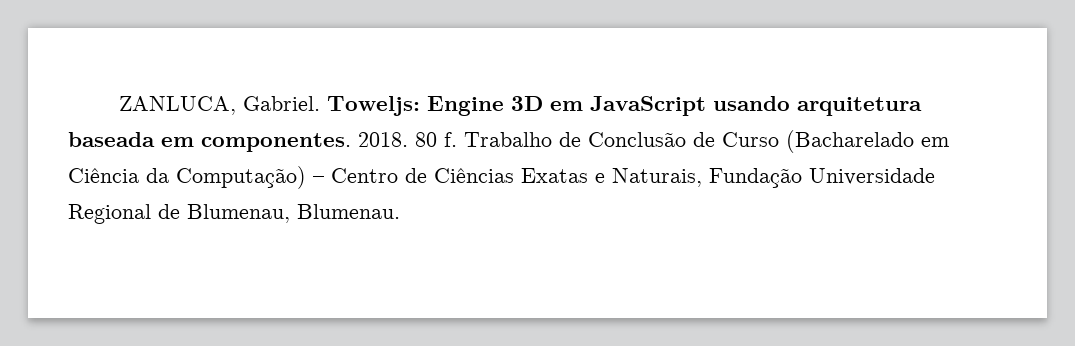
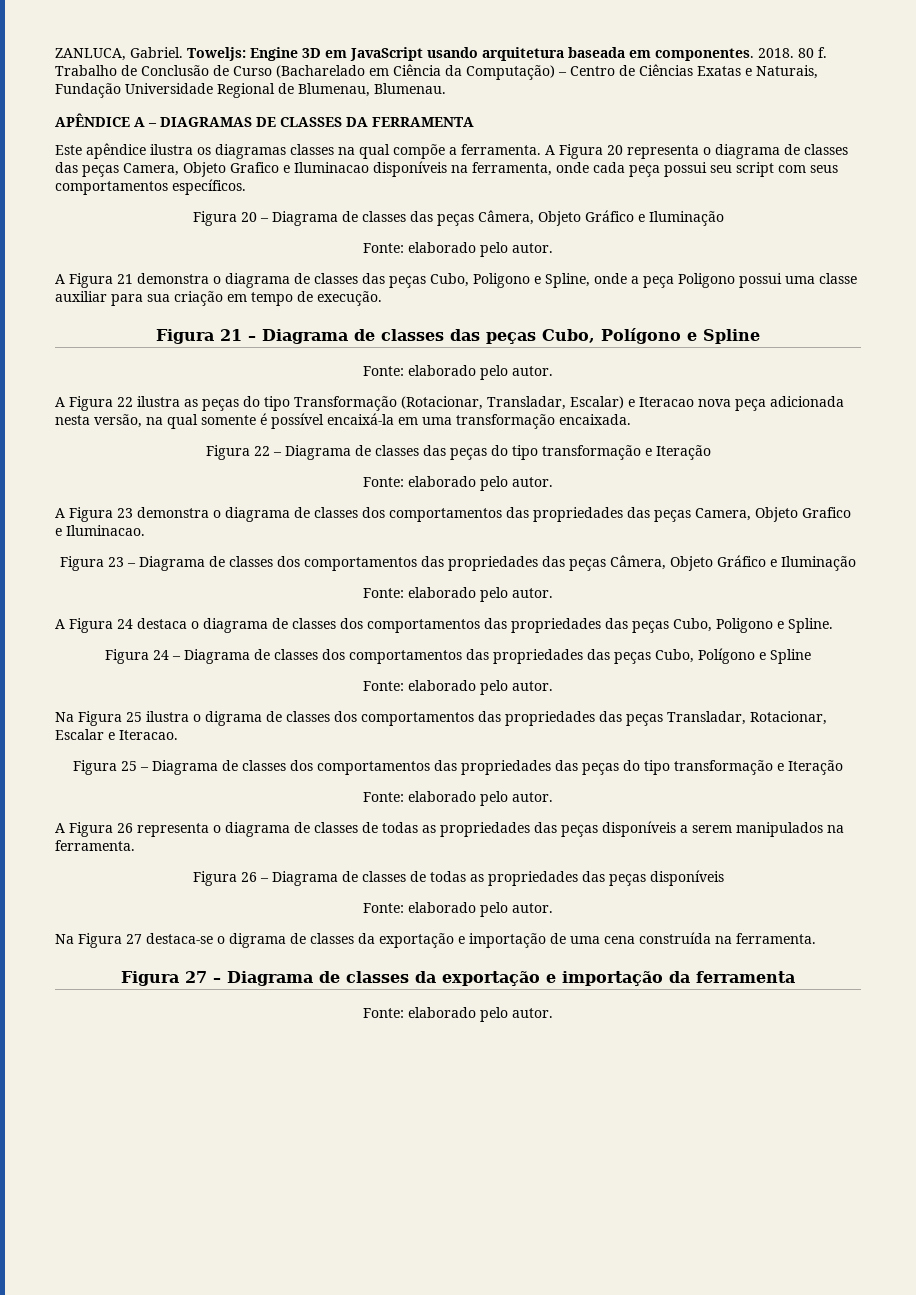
(400, 211) none -> [55,113,474,127] [55,143,848,159] [55,161,838,177] [55,179,246,195] [192,210,724,226] [363,242,553,257] [55,273,857,288] [55,291,382,306] [156,328,760,344] [363,365,553,380] [55,396,844,411] [55,413,631,429] [205,445,711,460] [363,476,553,491] [55,507,851,522] [55,525,145,536] [60,555,856,571] [363,587,553,602] [55,618,833,633] [105,648,811,664] [363,680,553,695] [55,711,827,726] [55,729,178,740] [73,760,843,775] [363,791,553,806] [55,821,844,837] [55,840,135,851] [192,870,724,886] [363,902,553,917] [55,932,816,948] [121,971,795,986] [363,1007,553,1022] // APÊNDICE A – DIAGRAMAS DE CLASSES DA FERRAMENTA // Este apêndice ilustra os diagramas classes na qual compõe a ferramenta. A Figura 20 representa o diagrama de classes das peças Camera, Objeto Grafico e Iluminacao disponíveis na ferramenta, onde cada peça possui seu script com seus comportamentos específicos. // Figura 20 – Diagrama de classes das peças Câmera, Objeto Gráfico e Iluminação // Fonte: elaborado pelo autor. // A Figura 21 demonstra o diagrama de classes das peças Cubo, Poligono e Spline, onde a peça Poligono possui uma classe auxiliar para sua criação em tempo de execução. // Figura 21 – Diagrama de classes das peças Cubo, Polígono e Spline // Fonte: elaborado pelo autor. // A Figura 22 ilustra as peças do tipo Transformação (Rotacionar, Transladar, Escalar) e Iteracao nova peça adicionada nesta versão, na qual somente é possível encaixá-la em uma transformação encaixada. // Figura 22 – Diagrama de classes das peças do tipo transformação e Iteração // Fonte: elaborado pelo autor. // A Figura 23 demonstra o diagrama de classes dos comportamentos das propriedades das peças Camera, Objeto Grafico e Iluminacao. // Figura 23 – Diagrama de classes dos comportamentos das propriedades das peças Câmera, Objeto Gráfico e Iluminação // Fonte: elaborado pelo autor. // A Figura 24 destaca o diagrama de classes dos comportamentos das propriedades das peças Cubo, Poligono e Spline. // Figura 24 – Diagrama de classes dos comportamentos das propriedades das peças Cubo, Polígono e Spline // Fonte: elaborado pelo autor. // Na Figura 25 ilustra o digrama de classes dos comportamentos das propriedades das peças Transladar, Rotacionar, Escalar e Iteracao. // Figura 25 – Diagrama de classes dos comportamentos das propriedades das peças do tipo transformação e Iteração // Fonte: elaborado pelo autor. // A Figura 26 representa o diagrama de classes de todas as propriedades das peças disponíveis a serem manipulados na ferramenta. // Figura 26 – Diagrama de classes de todas as propriedades das peças disponíveis // Fonte: elaborado pelo autor. // Na Figura 27 destaca-se o digrama de classes da exportação e importação de uma cena construída na ferramenta. // Figura 27 – Diagrama de classes da exportação e importação da ferramenta // Fonte: elaborado pelo autor.

